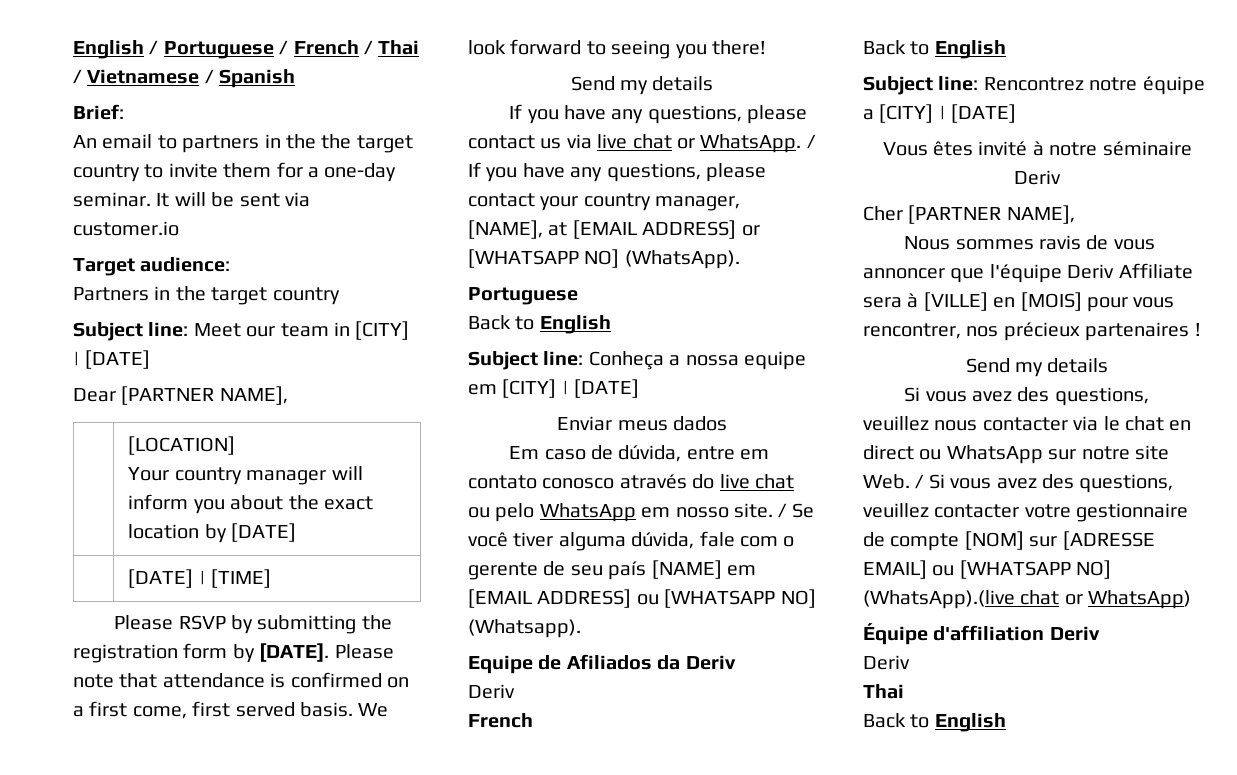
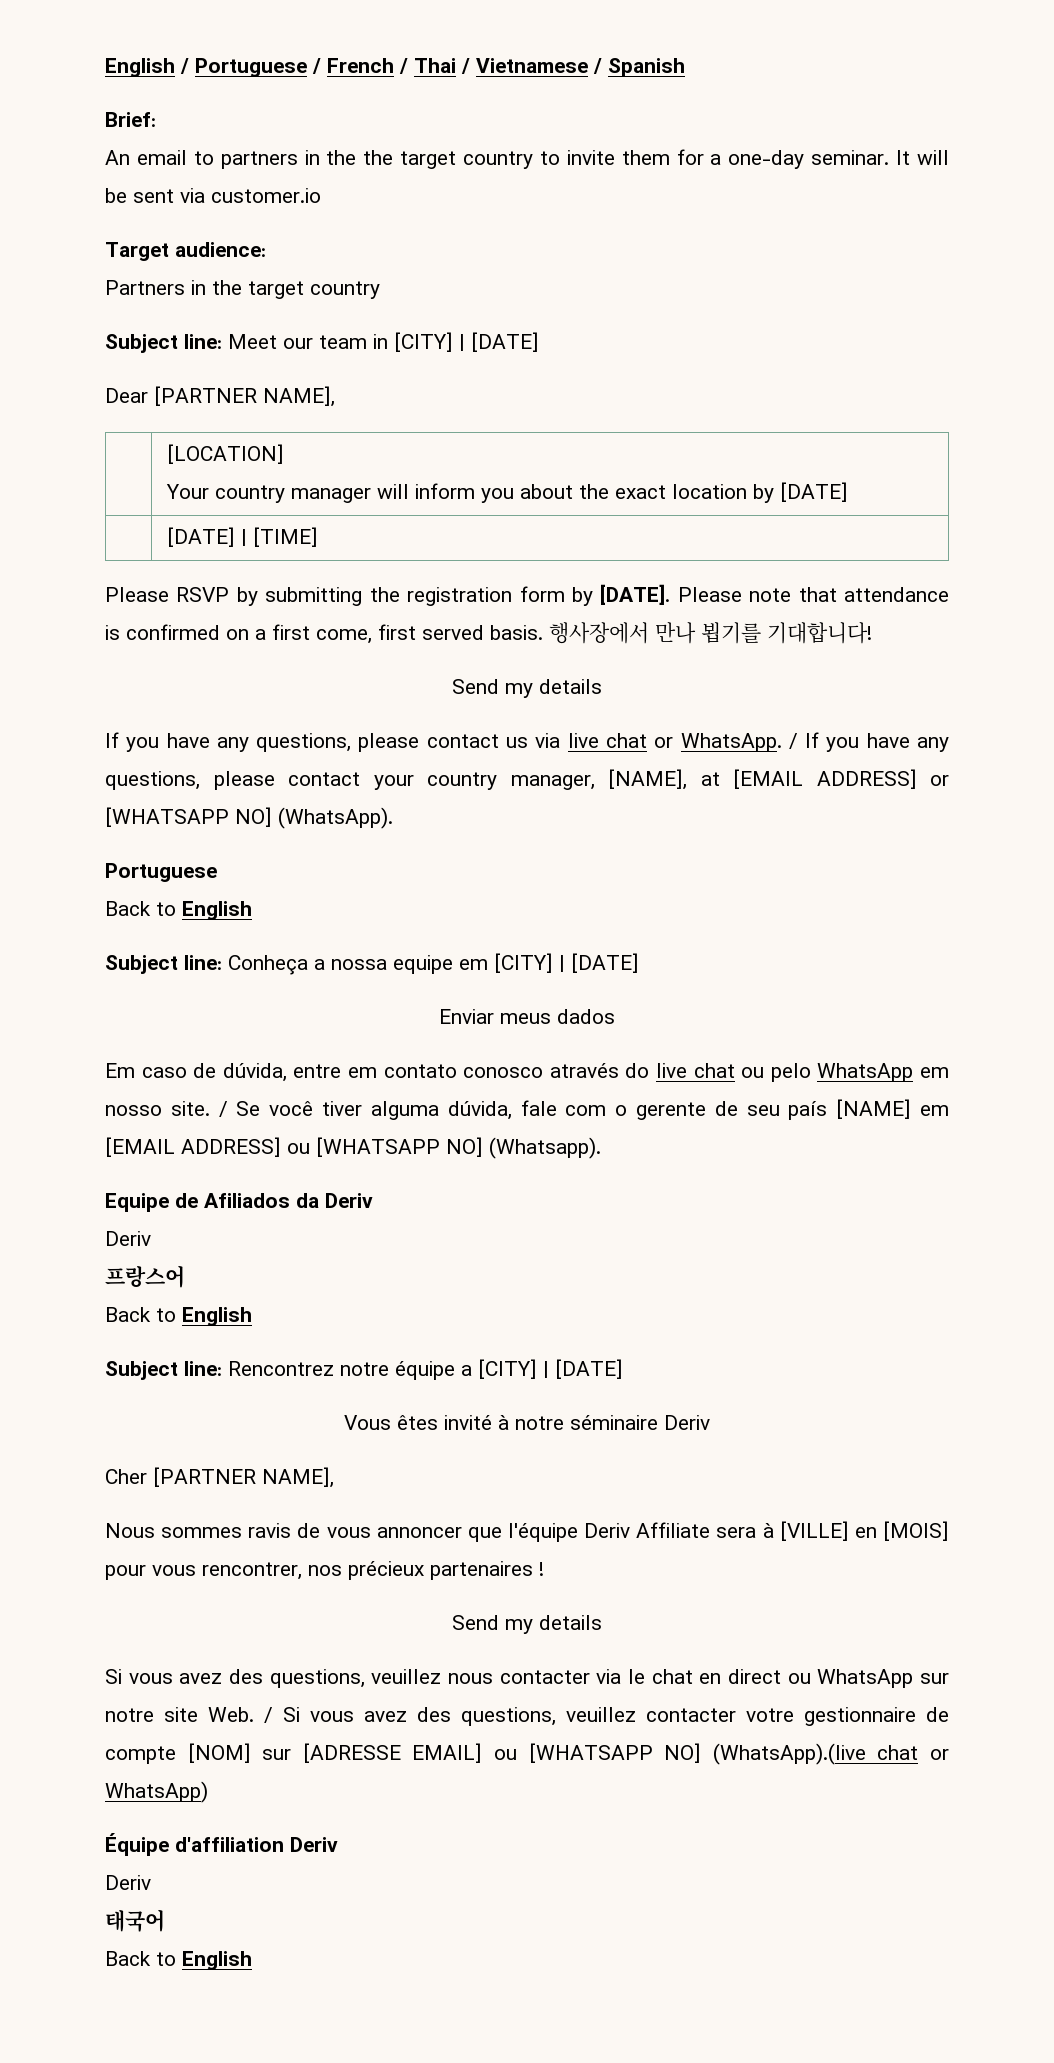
[358,703,389,717] [468,39,766,59] We look forward to seeing you there! -> [549,622,872,644] 행사장에서 만나 뵙기를 기대합니다!
[468,713,533,728] French -> [105,1265,185,1288] 프랑스어
[863,684,904,699] Thai -> [105,1909,165,1932] 태국어

